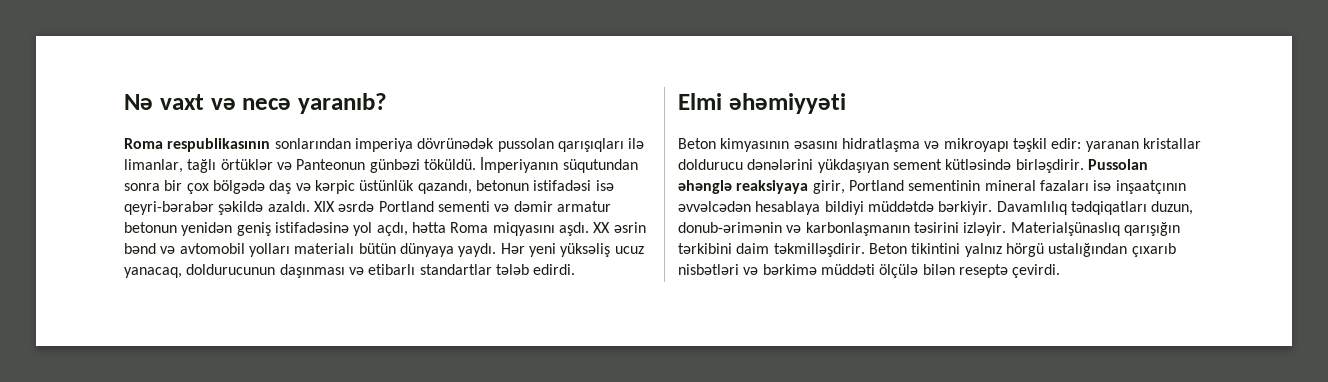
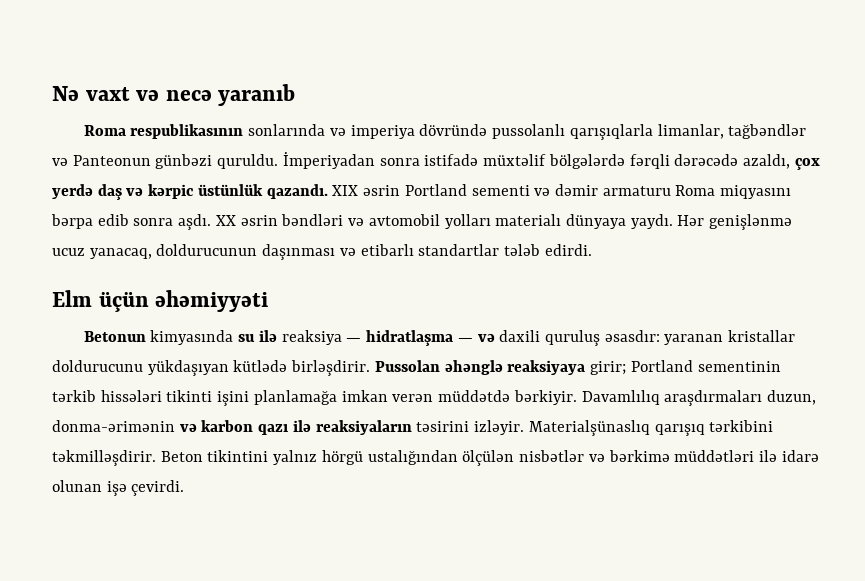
[298,93,387,114] yaranıb? -> [218,84,296,106] yaranıb
[274,138,645,152] [124,157,638,173] [124,180,614,194] [124,201,611,215] [124,222,555,236] sonlarından imperiya dövrünədək pussolan qarışıqları ilə limanlar, tağlı örtüklər və Panteonun günbəzi töküldü. İmperiyanın süqutundan sonra bir çox bölgədə daş və kərpic üstünlük qazandı, betonun istifadəsi isə qeyri-bərabər şəkildə azaldı. XIX əsrdə Portland sementi və dəmir armatur betonun yenidən geniş istifadəsinə yol açdı, hətta Roma miqyasını -> [248,124,807,140] [52,152,820,170] [52,184,792,200] [51,214,174,229] sonlarında və imperiya dövründə pussolanlı qarışıqlarla limanlar, tağbəndlər və Panteonun günbəzi quruldu. İmperiyadan sonra istifadə müxtəlif bölgələrdə fərqli dərəcədə azaldı, çox yerdə daş və kərpic üstünlük qazandı. XIX əsrin Portland sementi və dəmir armaturu Roma miqyasını bərpa edib sonra
[124,243,156,254] bənd -> [281,214,344,226] bəndləri
[358,243,396,254] bütün -> (562, 220) none
[528,243,611,257] yeni yüksəliş -> [709,214,793,230] genişlənmə
[678,93,722,110] Elmi -> [52,290,149,312] Elm üçün
[678,138,1201,152] [678,159,1012,173] Beton kimyasının əsasını hidratlaşma və mikroyapı təşkil edir: yaranan kristallar doldurucu dənələrini yükdaşıyan sement kütləsində -> [83,330,796,346] [52,360,288,376] Betonun kimyasında su ilə reaksiya — hidratlaşma — və daxili quruluş əsasdır: yaranan kristallar doldurucunu yükdaşıyan kütlədə
[812,180,845,194] girir, -> [590,361,627,375] girir;
[984,180,1186,194] [678,201,1194,215] [678,222,1180,236] [678,243,770,254] mineral fazaları isə inşaatçının əvvəlcədən hesablaya bildiyi müddətdə bərkiyir. Davamlılıq tədqiqatları duzun, donub-ərimənin və karbonlaşmanın təsirini izləyir. Materialşünaslıq qarışığın tərkibini daim -> [52,390,816,406] [52,420,774,436] tərkib hissələri tikinti işini planlamağa imkan verən müddətdə bərkiyir. Davamlılıq araşdırmaları duzun, donma-ərimənin və karbon qazı ilə reaksiyaların təsirini izləyir. Materialşünaslıq qarışıq tərkibini
[1131,243,1176,257] [678,264,1008,278] çıxarıb nisbətləri və bərkimə müddəti ölçülə bilən reseptə -> [462,450,819,466] [52,480,127,496] ölçülən nisbətlər və bərkimə müddətləri ilə idarə olunan işə

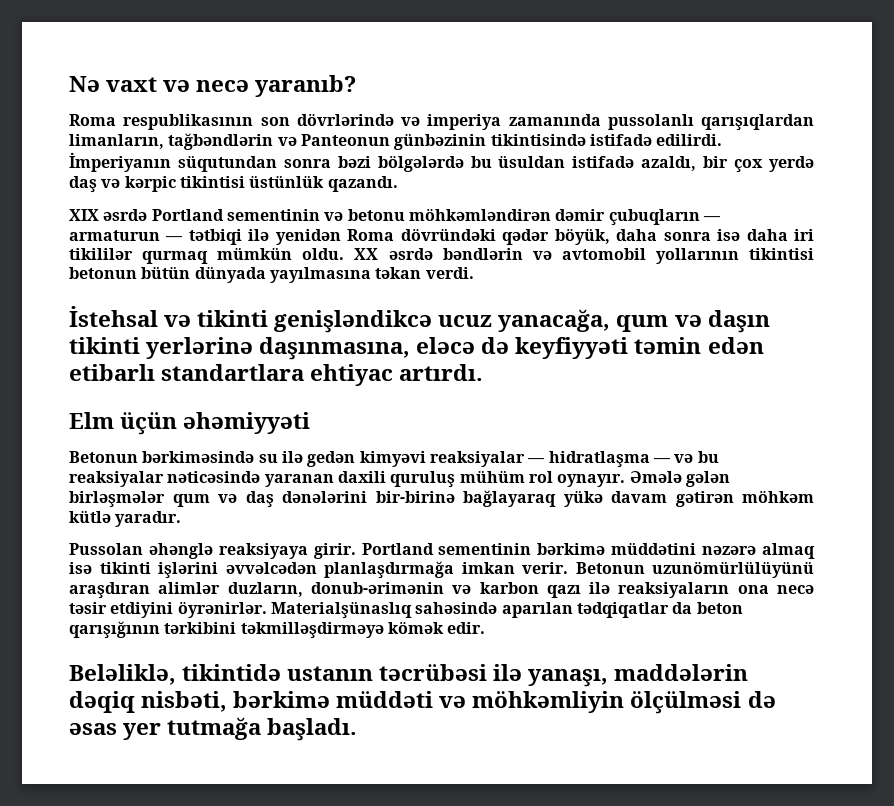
[218,84,296,106] yaranıb -> [255,75,357,97] yaranıb?
[248,124,807,140] [52,152,790,169] sonlarında və imperiya dövründə pussolanlı qarışıqlarla limanlar, tağbəndlər və Panteonun günbəzi quruldu. İmperiyadan sonra istifadə müxtəlif bölgələrdə fərqli dərəcədə azaldı, -> [260,113,814,131] [69,133,723,150] [69,152,729,172] son dövrlərində və imperiya zamanında pussolanlı qarışıqlardan limanların, tağbəndlərin və Panteonun günbəzinin tikintisində istifadə edilirdi. İmperiyanın süqutundan sonra bəzi bölgələrdə bu üsuldan istifadə azaldı, bir
(194, 191) none -> [179,176,245,188] tikintisi
[332,184,792,199] [51,214,793,230] [52,244,592,260] XIX əsrin Portland sementi və dəmir armaturu Roma miqyasını bərpa edib sonra aşdı. XX əsrin bəndləri və avtomobil yolları materialı dünyaya yaydı. Hər genişlənmə ucuz yanacaq, doldurucunun daşınması və etibarlı standartlar tələb edirdi. -> [69,208,721,226] [69,228,814,245] [69,247,815,264] [69,266,474,283] [69,306,770,333] [69,337,764,360] [69,364,484,386] // XIX əsrdə Portland sementinin və betonu möhkəmləndirən dəmir çubuqların — armaturun — tətbiqi ilə yenidən Roma dövründəki qədər böyük, daha sonra isə daha iri tikililər qurmaq mümkün oldu. XX əsrdə bəndlərin və avtomobil yollarının tikintisi betonun bütün dünyada yayılmasına təkan verdi. // İstehsal və tikinti genişləndikcə ucuz yanacağa, qum və daşın tikinti yerlərinə daşınmasına, eləcə də keyfiyyəti təmin edən etibarlı standartlara ehtiyac artırdı.
[150,330,234,345] kimyasında -> [142,451,255,463] bərkiməsində
[281,330,342,345] reaksiya -> [307,451,525,467] gedən kimyəvi reaksiyalar
[499,330,796,346] [52,360,371,376] daxili quruluş əsasdır: yaranan kristallar doldurucunu yükdaşıyan kütlədə birləşdirir. -> [697,451,719,463] [69,470,730,488] [69,490,814,508] [69,510,182,527] bu reaksiyalar nəticəsində yaranan daxili quruluş mühüm rol oynayır. Əmələ gələn birləşmələr qum və daş dənələrini bir-birinə bağlayaraq yükə davam gətirən möhkəm kütlə yaradır. //
[590,360,781,375] [52,390,816,406] [52,420,175,432] girir; Portland sementinin tərkib hissələri tikinti işini planlamağa imkan verən müddətdə bərkiyir. Davamlılıq araşdırmaları duzun, donma-ərimənin -> [313,542,816,559] [69,561,814,579] [69,582,444,599] girir. Portland sementinin bərkimə müddətini nəzərə almaq isə tikinti işlərini əvvəlcədən planlaşdırmağa imkan verir. Betonun uzunömürlülüyünü araşdıran alimlər duzların, donub-ərimənin
[416,420,774,436] [52,450,819,466] [52,480,185,496] təsirini izləyir. Materialşünaslıq qarışıq tərkibini təkmilləşdirir. Beton tikintini yalnız hörgü ustalığından ölçülən nisbətlər və bərkimə müddətləri ilə idarə olunan işə çevirdi. -> [737,585,814,594] [69,601,743,619] [69,621,486,639] [69,664,749,687] [69,691,776,714] [69,717,358,741] ona necə təsir etdiyini öyrənirlər. Materialşünaslıq sahəsində aparılan tədqiqatlar da beton qarışığının tərkibini təkmilləşdirməyə kömək edir. // Beləliklə, tikintidə ustanın təcrübəsi ilə yanaşı, maddələrin dəqiq nisbəti, bərkimə müddəti və möhkəmliyin ölçülməsi də əsas yer tutmağa başladı.

